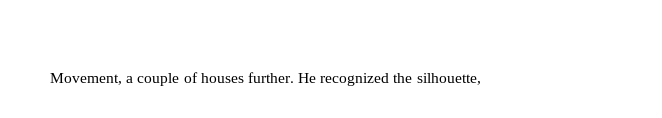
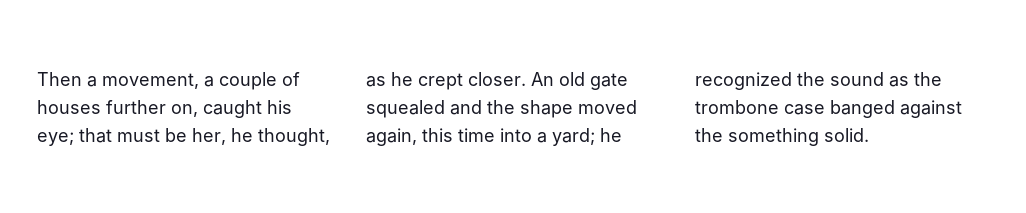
[50,73,122,85] Movement, -> [37,72,199,89] Then a movement,
[247,72,481,86] further. He recognized the silhouette, -> [106,100,292,118] [37,128,330,146] [366,72,628,90] [366,100,637,118] [366,128,622,146] [695,72,942,90] [695,100,962,118] [695,128,869,146] further on, caught his eye; that must be her, he thought, as he crept closer. An old gate squealed and the shape moved again, this time into a yard; he recognized the sound as the trombone case banged against the something solid.

